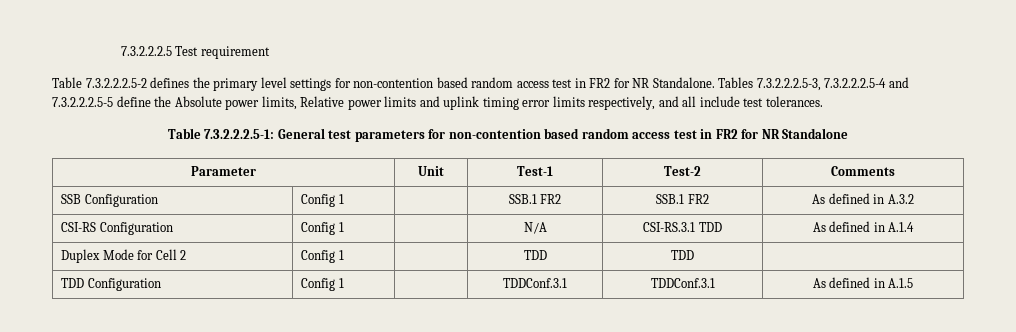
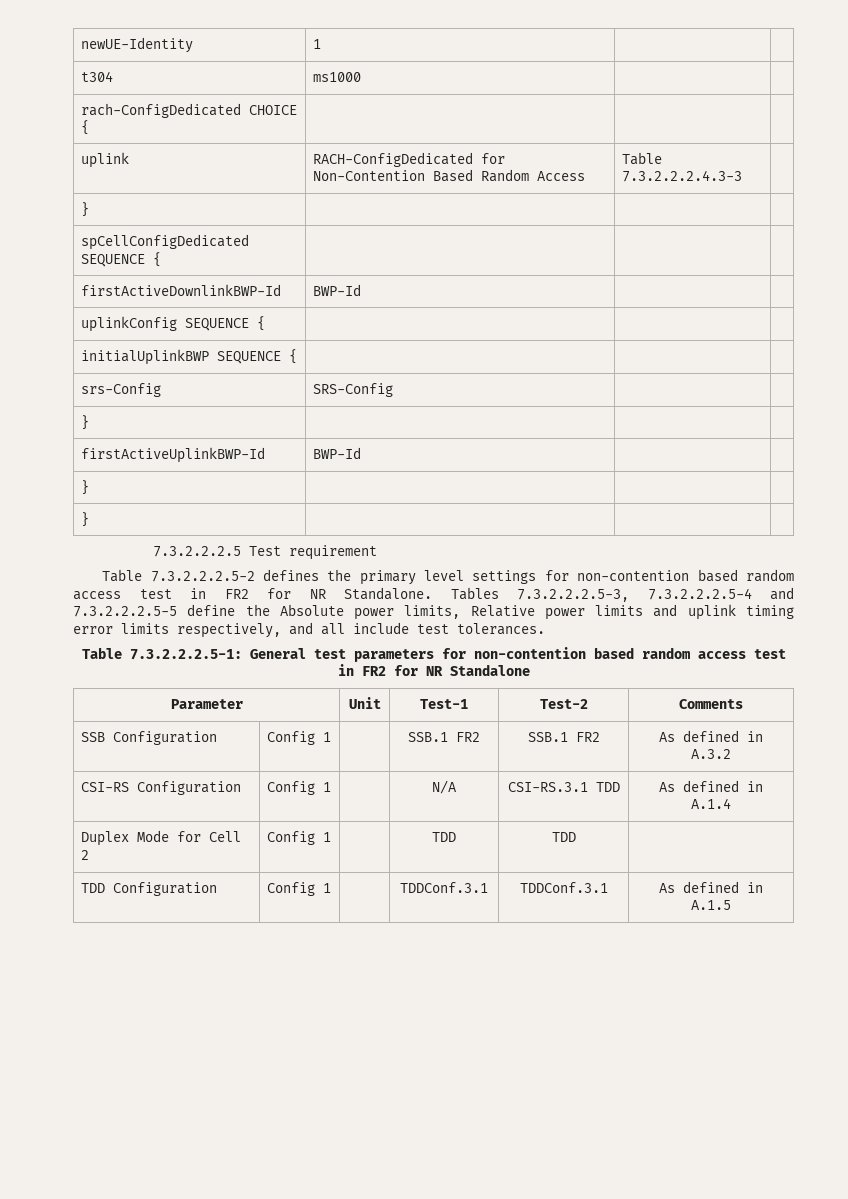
(120, 51) none -> [80,37,193,53] [312,39,321,49] [80,71,113,82] [312,72,361,82] [80,103,297,118] [80,120,89,135] [80,152,129,168] [312,152,505,167] [312,169,585,182] [621,152,662,165] [621,170,742,182] [80,202,89,217] [80,234,249,250] [80,252,161,267] [80,284,281,296] [312,284,361,296] [80,316,265,332] [80,349,297,365] [80,383,161,397] [312,383,393,397] [80,415,89,430] [80,447,265,463] [312,447,361,459] [80,480,89,495] [80,512,89,527] newUE-Identity | 1 | | // t304 | ms1000 | | // rach-ConfigDedicated CHOICE { | | | // uplink | RACH-ConfigDedicated for Non-Contention Based Random Access | Table 7.3.2.2.2.4.3-3 | // } | | | // spCellConfigDedicated SEQUENCE { | | | // firstActiveDownlinkBWP-Id | BWP-Id | | // uplinkConfig SEQUENCE { | | | // initialUplinkBWP SEQUENCE { | | | // srs-Config | SRS-Config | | // } | | | // firstActiveUplinkBWP-Id | BWP-Id | | // } | | | // } | | | //

